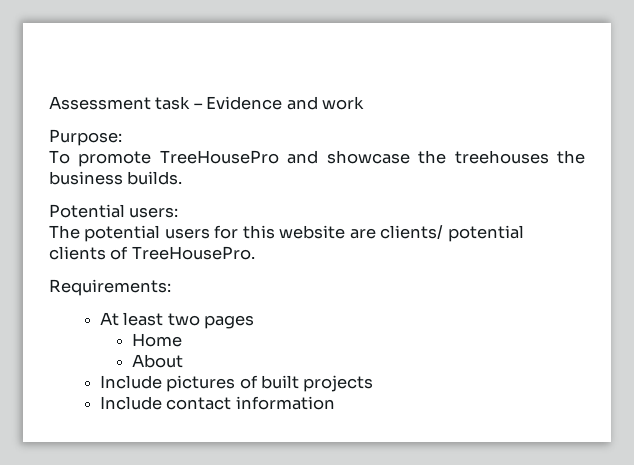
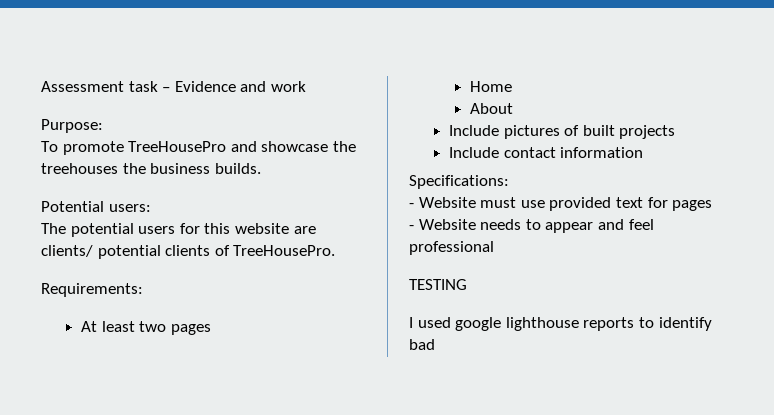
(335, 403) none -> [409,175,509,189] [409,197,713,211] [409,219,654,233] [409,241,494,255] [409,279,467,290] [409,317,712,331] [409,339,435,350] // Specifications: // - Website must use provided text for pages // - Website needs to appear and feel professional // TESTING // I used google lighthouse reports to identify bad

